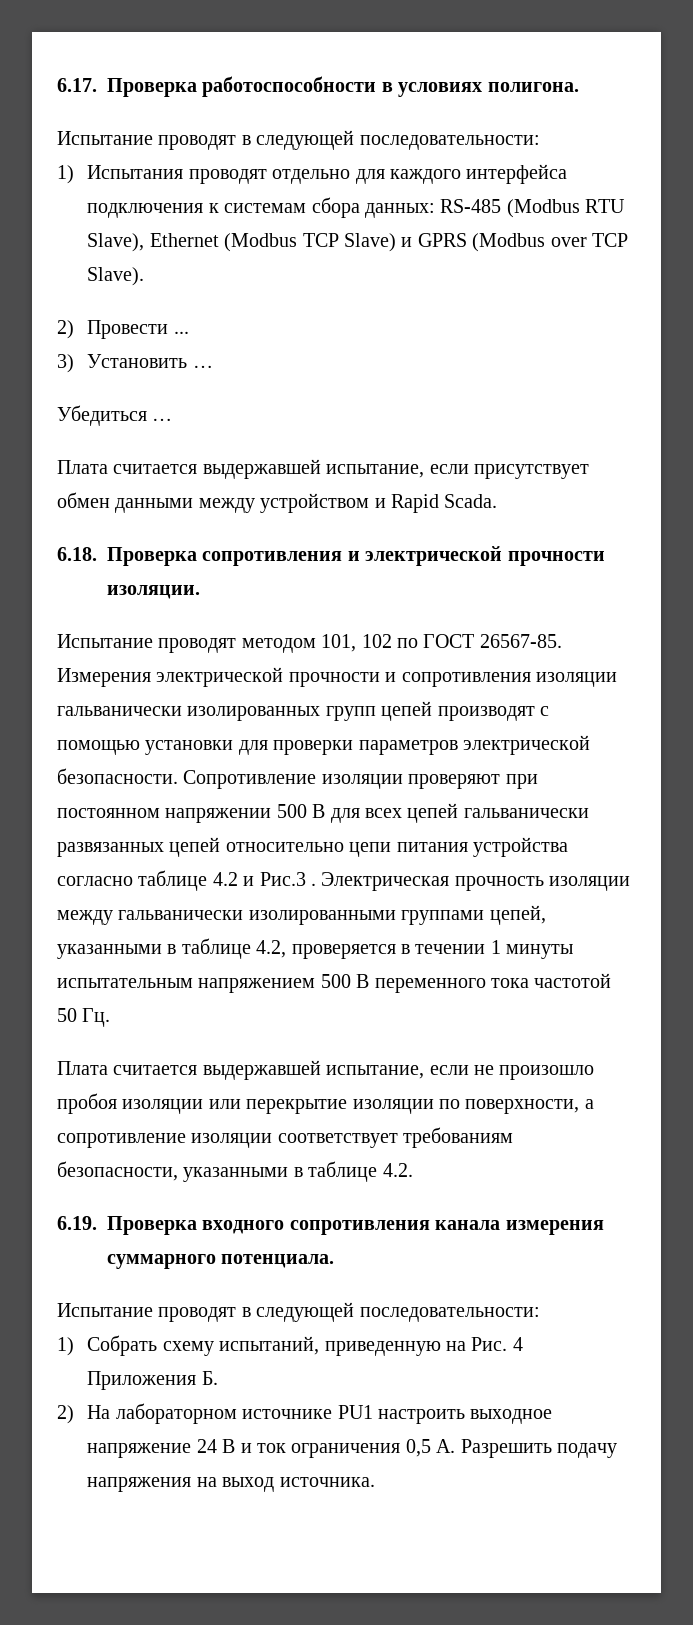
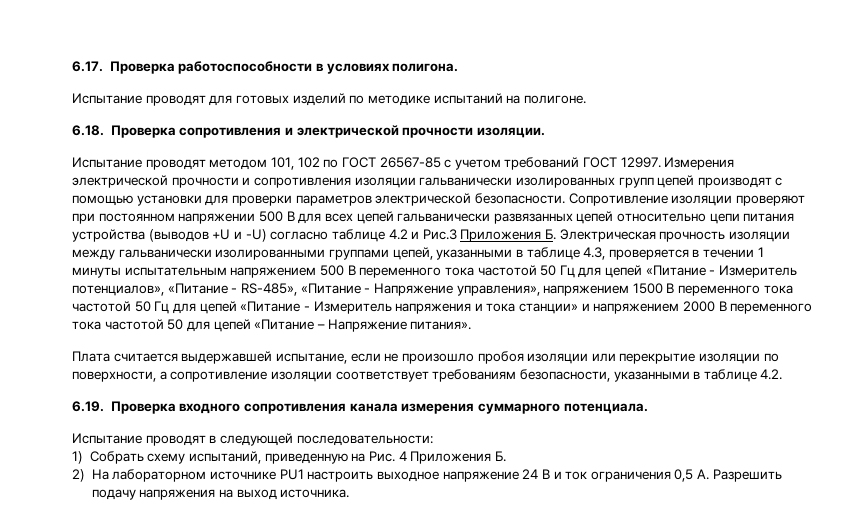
[241,130,540,150] [57,164,568,184] [87,197,626,218] [87,233,628,252] [87,267,145,286] [57,320,189,339] [57,354,213,373] [57,405,173,426] [57,459,589,479] [57,492,498,513] в следующей последовательности: // 1) Испытания проводят отдельно для каждого интерфейса подключения к системам сбора данных: RS-485 (Modbus RTU Slave), Ethernet (Modbus TCP Slave) и GPRS (Modbus over TCP Slave). // 2) Провести ... // 3) Установить … // Убедиться … // Плата считается выдержавшей испытание, если присутствует обмен данными между устройством и Rapid Scada. -> [209,93,586,106] для готовых изделий по методике испытаний на полигоне.
[479,634,562,648] 26567-85. -> [379,157,661,170] 26567-85 с учетом требований ГОСТ 12997.
(568, 847) none -> [148,229,267,242] (выводов +U и -U)
[311,883,316,886] . -> [460,229,557,242] Приложения Б.
[256,940,287,958] 4.2, -> [583,247,606,260] 4.3,
[82,1008,111,1027] Гц. -> [559,265,798,278] [72,283,793,296] [72,301,813,314] [72,319,472,332] Гц для цепей «Питание - Измеритель потенциалов», «Питание - RS-485», «Питание - Напряжение управления», напряжением 1500 В переменного тока частотой 50 Гц для цепей «Питание - Измеритель напряжения и тока станции» и напряжением 2000 В переменного тока частотой 50 для цепей «Питание – Напряжение питания».

